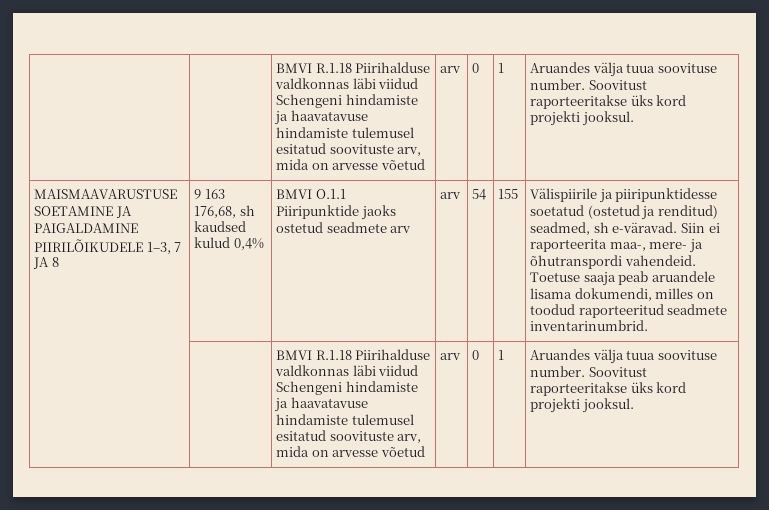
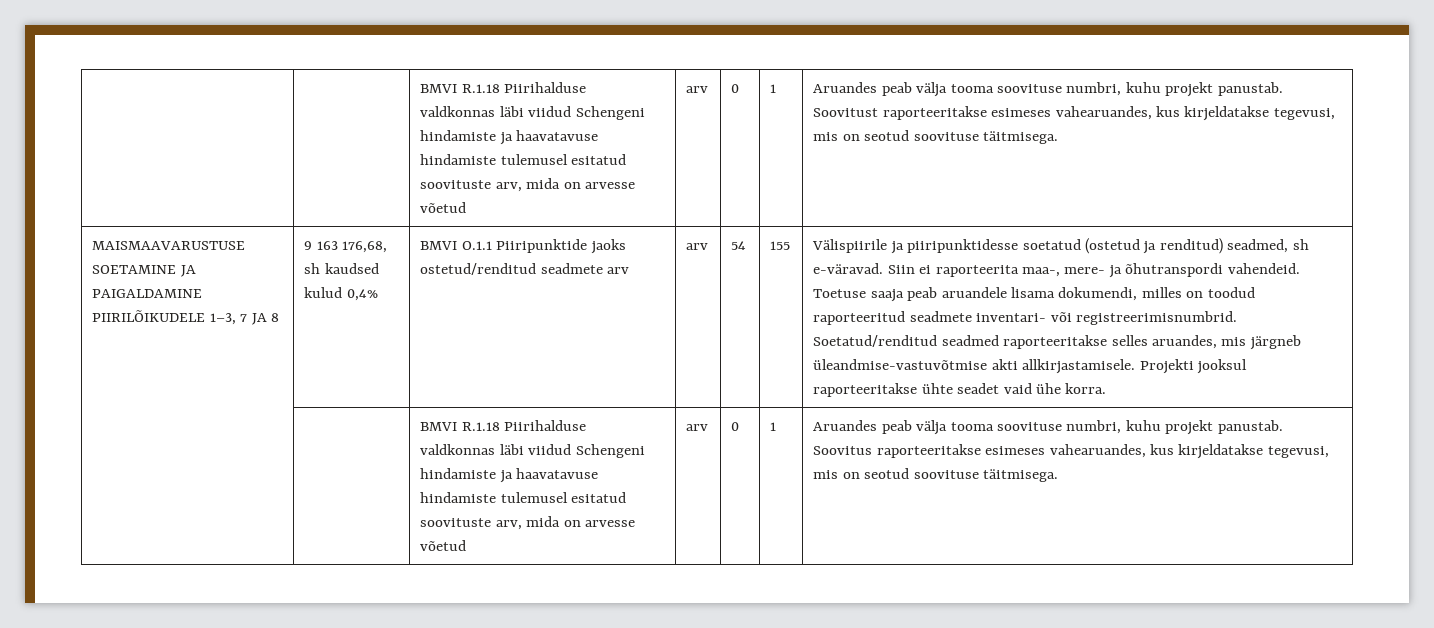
[592,62,717,77] [530,79,647,90] [530,95,687,109] [530,111,634,126] välja tuua soovituse number. Soovitust raporteeritakse üks kord projekti jooksul. -> [881,82,1283,97] [813,106,1335,121] [813,130,1058,144] peab välja tooma soovituse numbri, kuhu projekt panustab. Soovitust raporteeritakse esimeses vahearuandes, kus kirjeldatakse tegevusi, mis on seotud soovituse täitmisega.
[276,222,324,233] ostetud -> [420,263,537,275] ostetud/renditud
[530,320,649,331] inventarinumbrid. -> [976,311,1237,325] [813,335,1301,350] [813,359,1247,374] [813,383,1107,397] inventari- või registreerimisnumbrid. Soetatud/renditud seadmed raporteeritakse selles aruandes, mis järgneb üleandmise-vastuvõtmise akti allkirjastamisele. Projekti jooksul raporteeritakse ühte seadet vaid ühe korra.
[592,349,717,364] [530,366,647,377] [530,382,687,396] [530,398,634,413] välja tuua soovituse number. Soovitust raporteeritakse üks kord projekti jooksul. -> [881,420,1283,435] [813,444,1329,459] [813,468,1058,482] peab välja tooma soovituse numbri, kuhu projekt panustab. Soovitus raporteeritakse esimeses vahearuandes, kus kirjeldatakse tegevusi, mis on seotud soovituse täitmisega.

